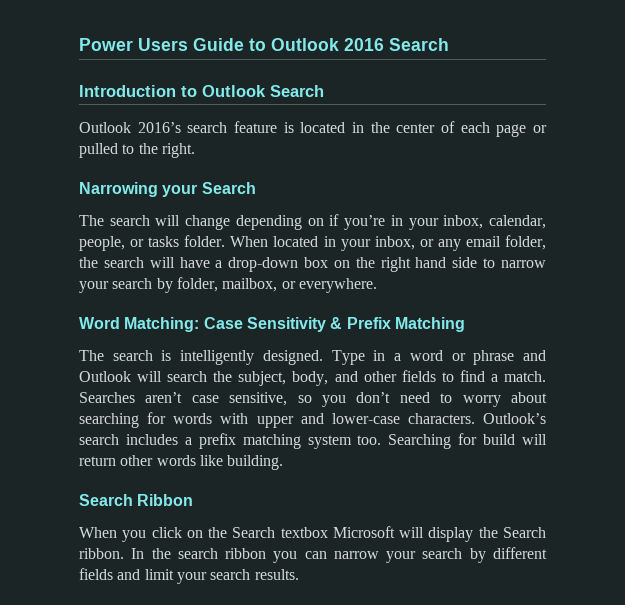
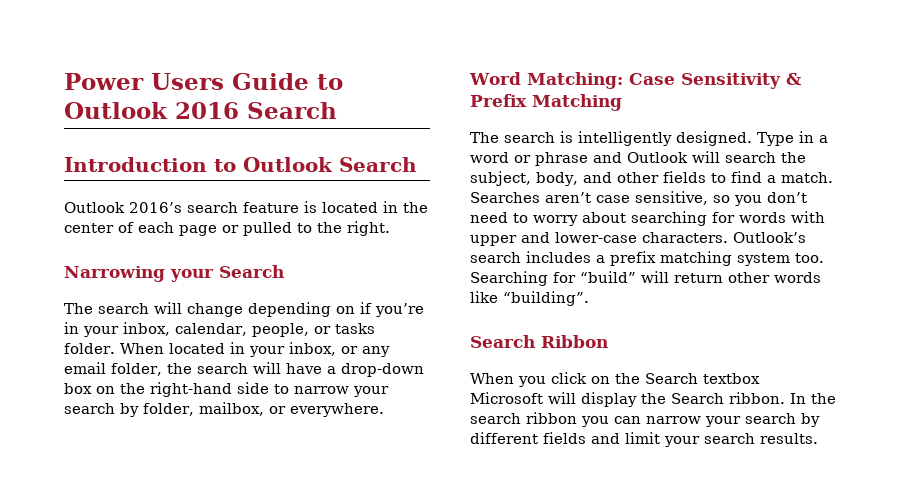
[380,257,447,272] right hand -> [150,382,232,397] right-hand
[483,434,516,445] build -> [580,271,636,283] “build”
[227,455,284,470] building. -> [503,291,589,306] “building”.

